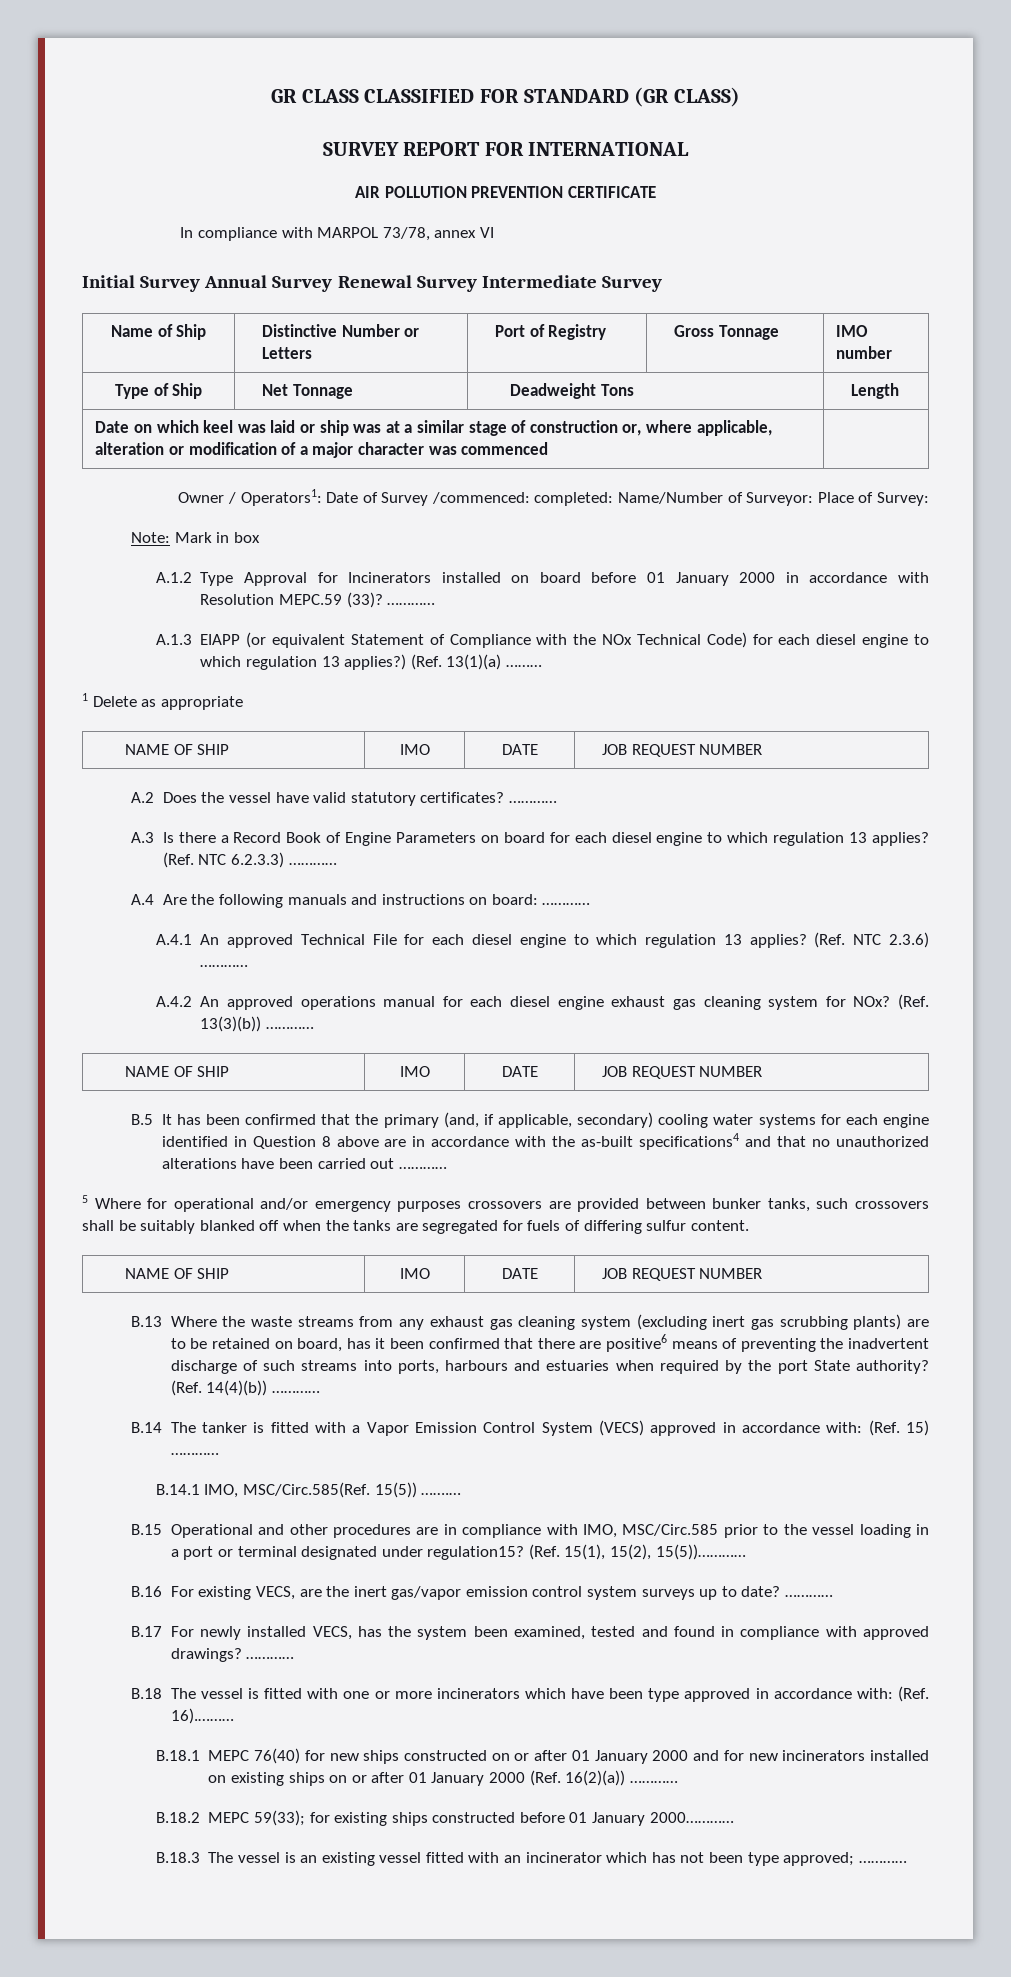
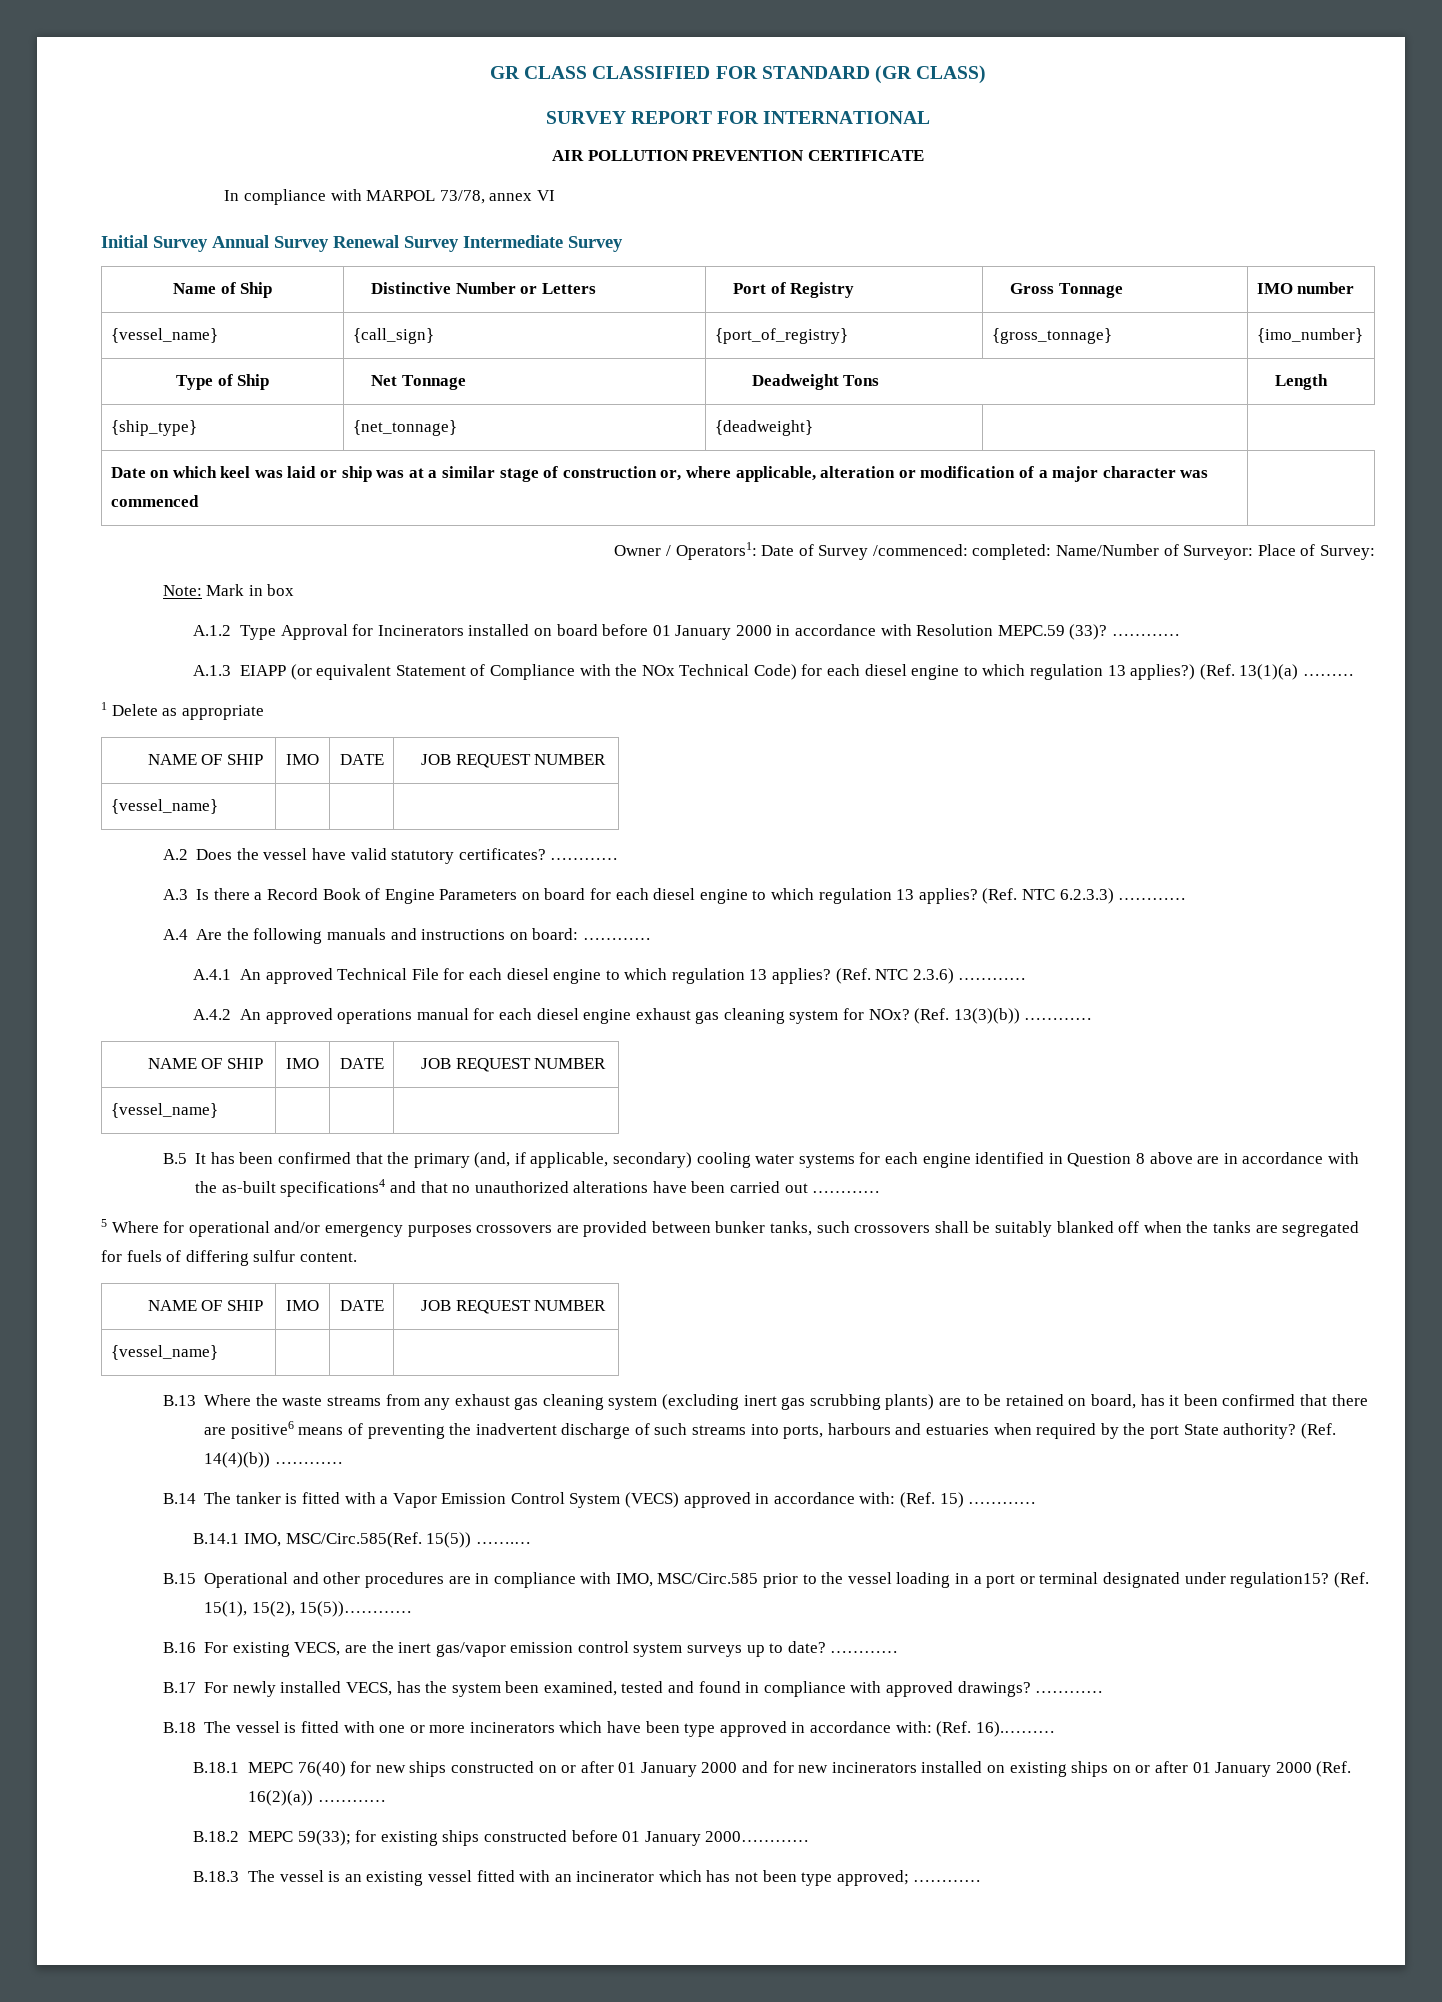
(893, 352) none -> [110,328,218,343] [352,328,434,344] [714,328,848,344] [991,328,1112,344] [1256,328,1363,343] // {vessel_name} | {call_sign} | {port_of_registry} | {gross_tonnage} | {imo_number}
(900, 391) none -> [110,420,197,436] [352,420,457,436] [714,420,813,436] // {ship_type} | {net_tonnage} | {deadweight} |
(763, 749) none -> [110,799,218,814] // {vessel_name} | | |
(763, 1071) none -> [110,1103,218,1118] // {vessel_name} | | |
(763, 1273) none -> [110,1345,218,1360] // {vessel_name} | | |

